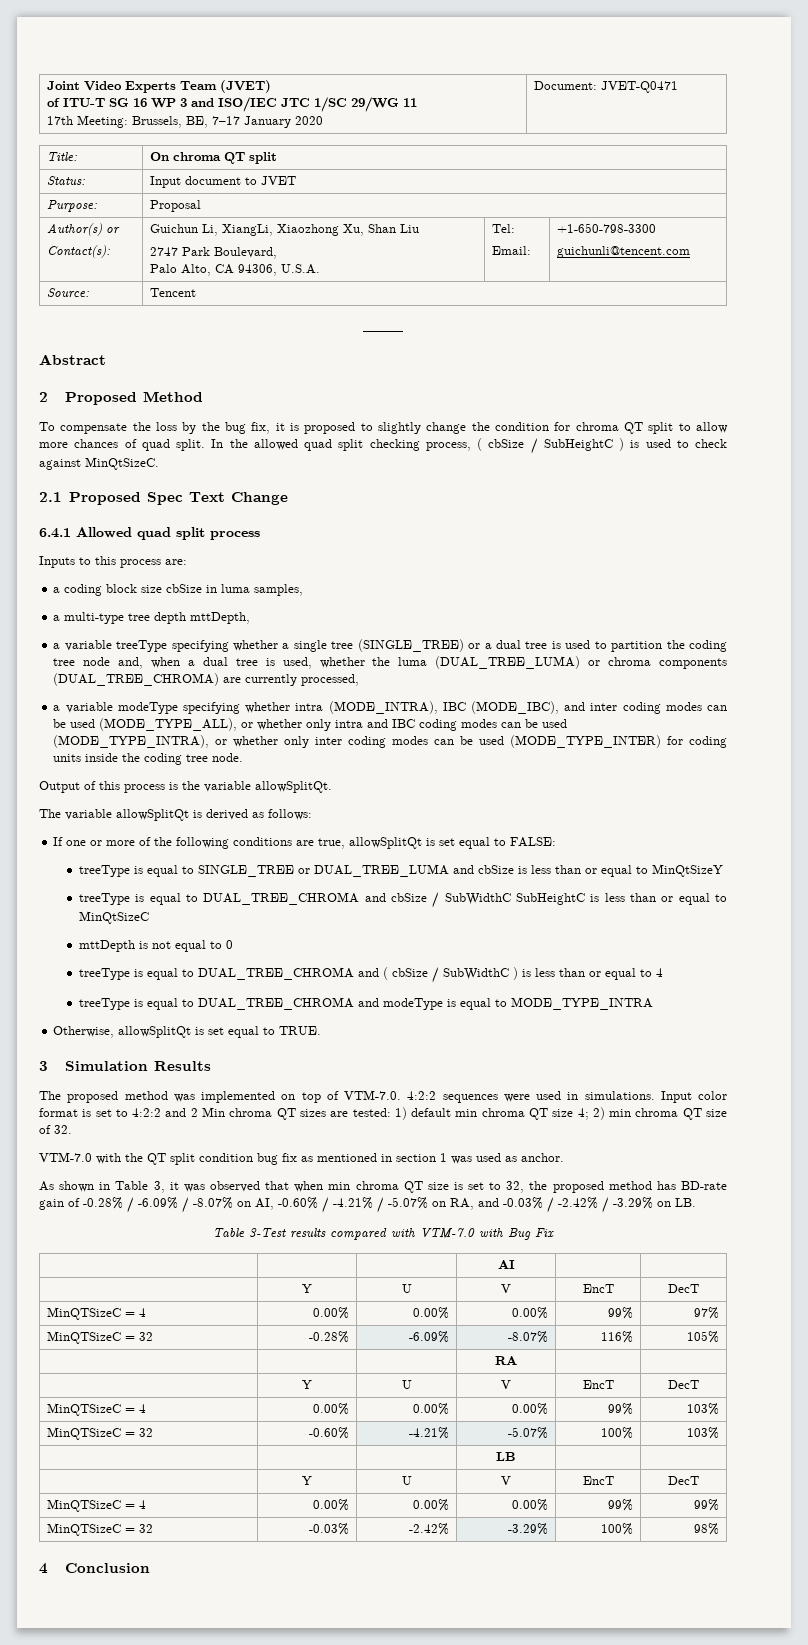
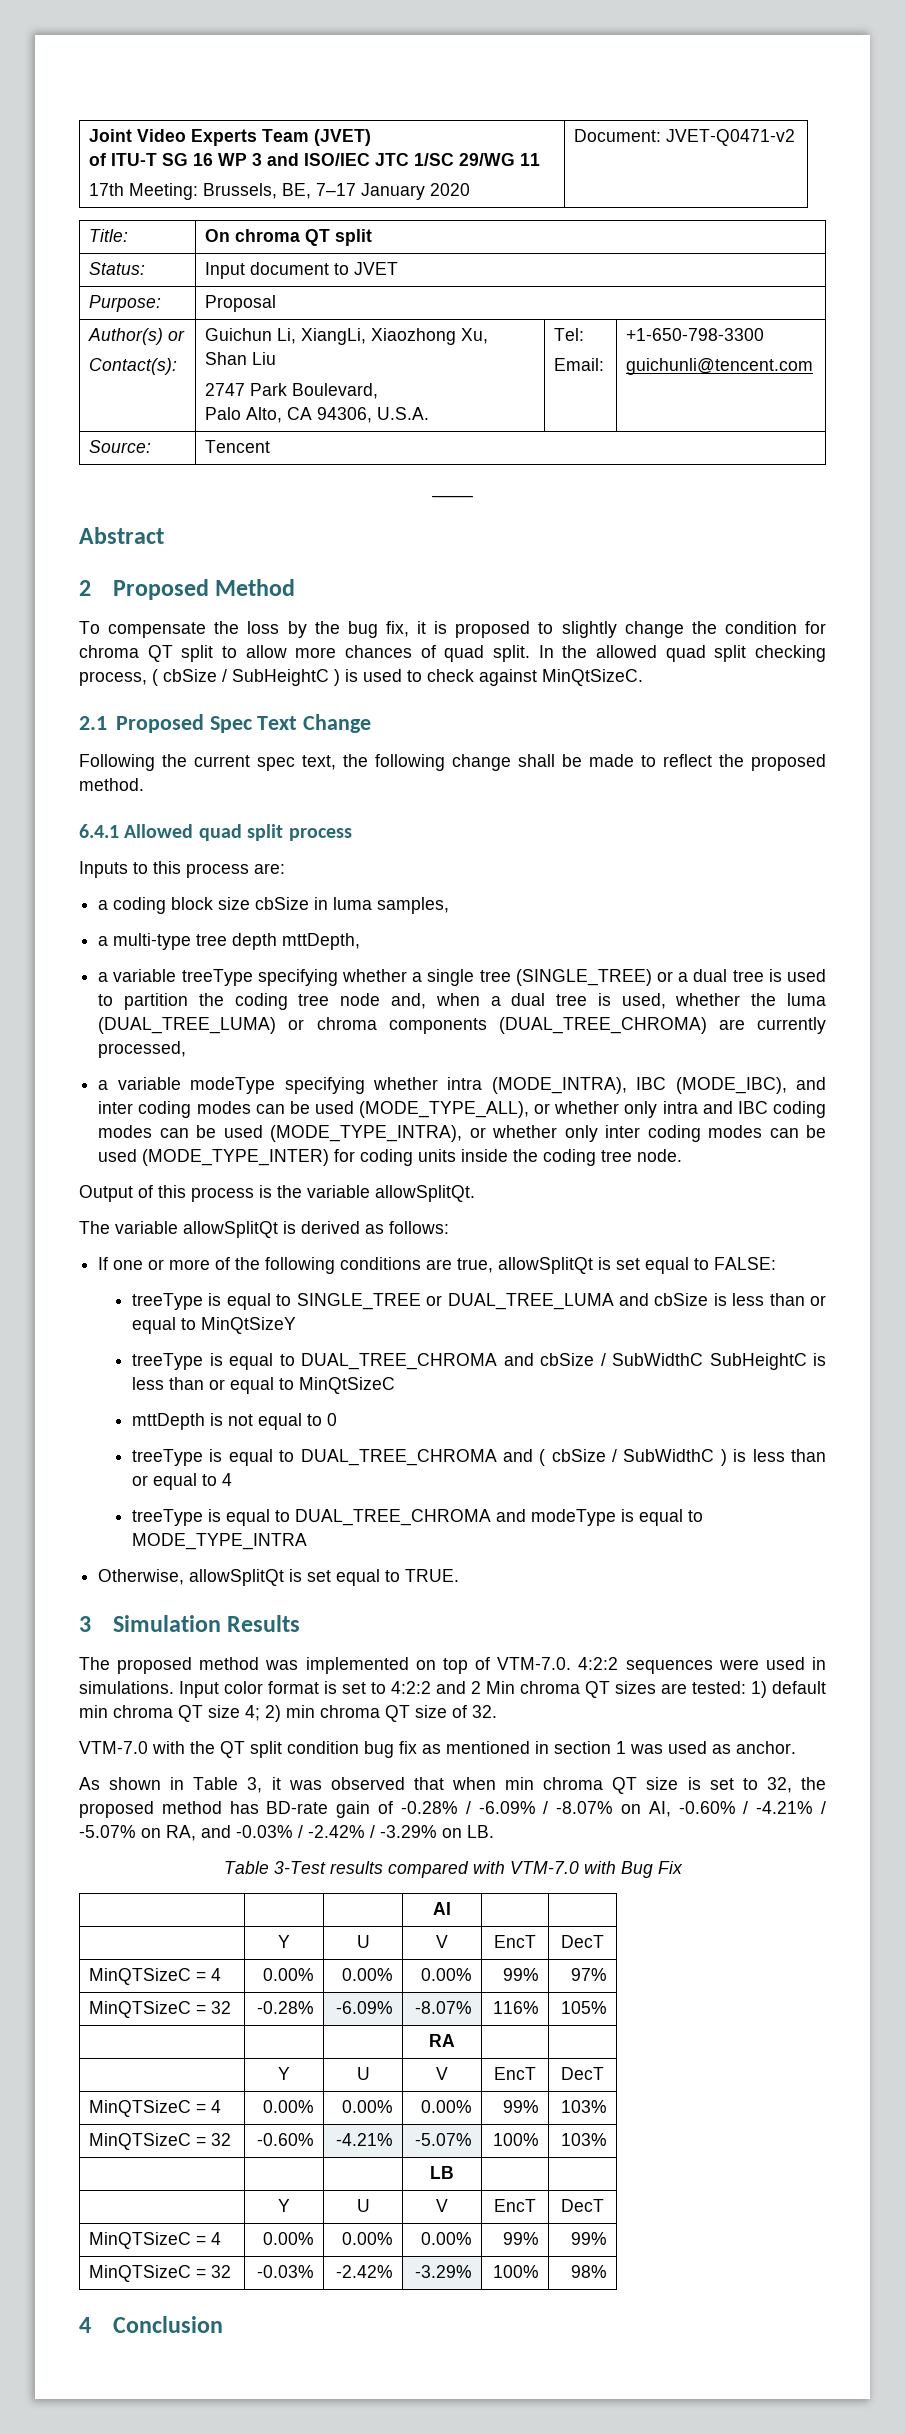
[600,81,678,93] JVET-Q0471 -> [666,129,796,146] JVET-Q0471-v2
(288, 498) none -> [79,754,826,771] [79,778,144,791] // Following the current spec text, the following change shall be made to reflect the proposed method.

